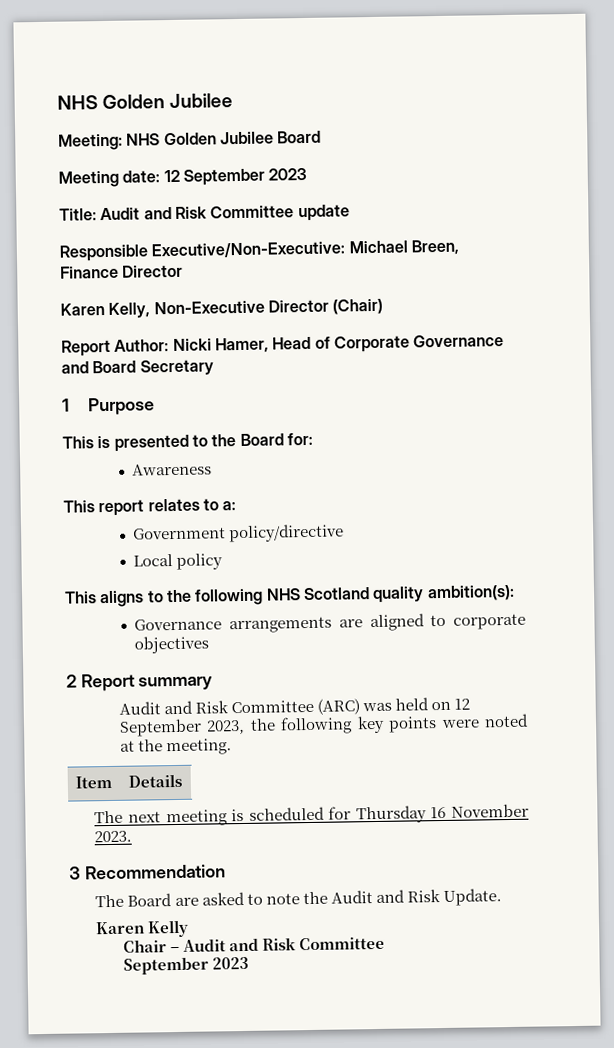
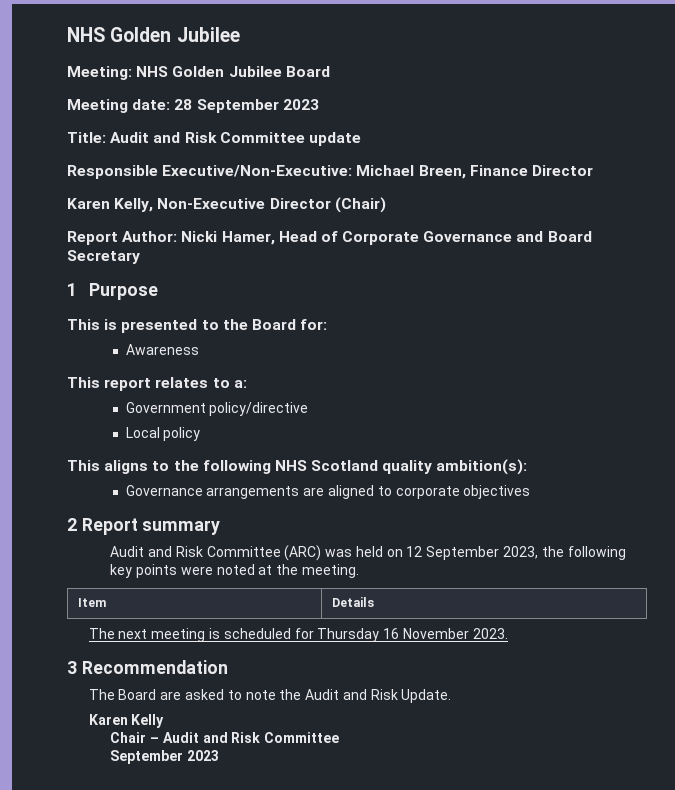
[163,169,180,183] 12 -> [174,99,193,110] 28

